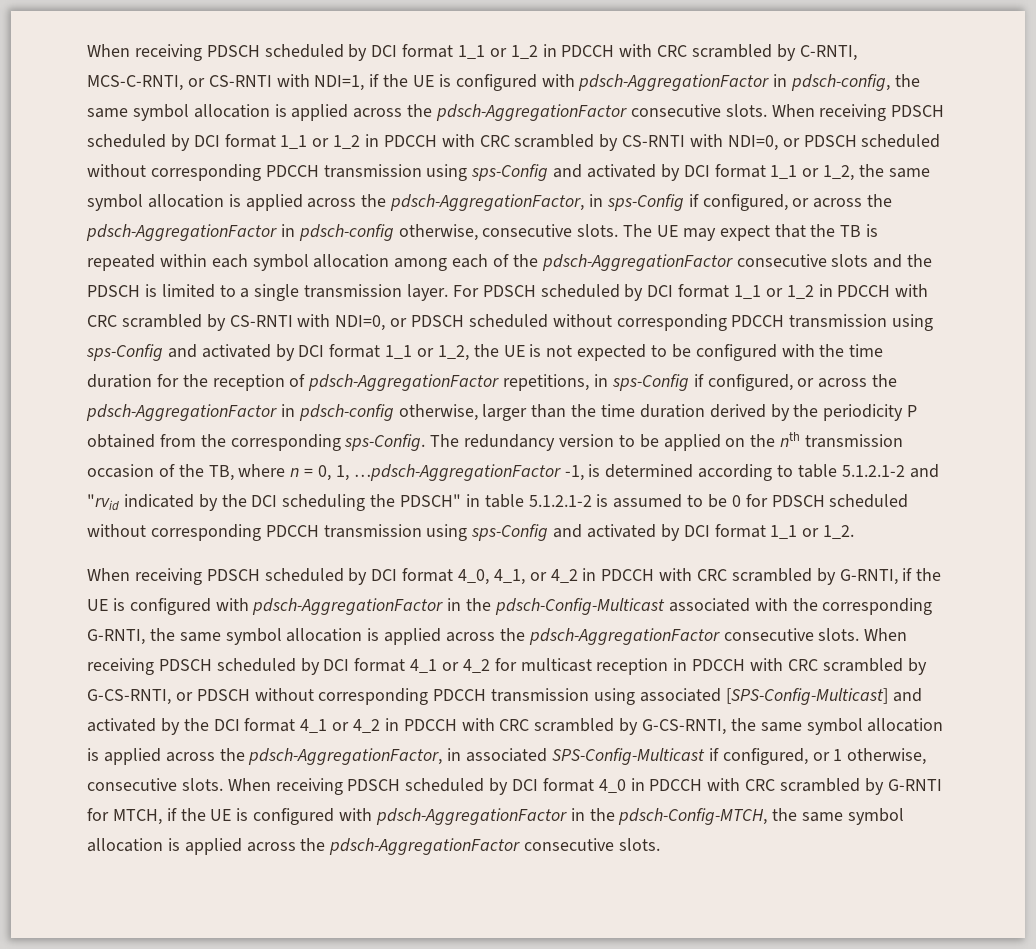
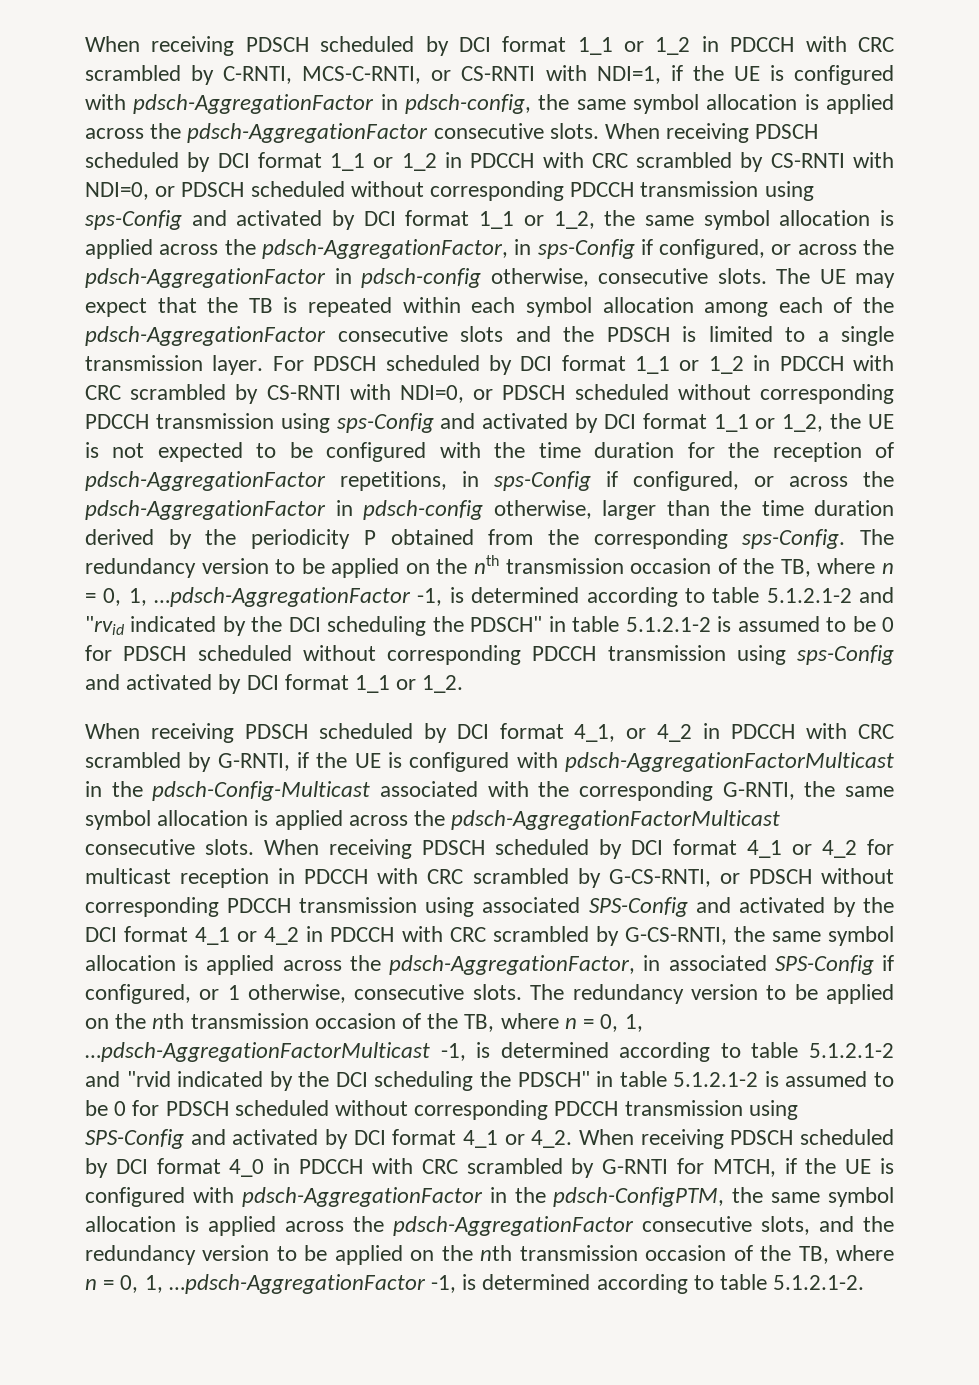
[458,569,490,585] 4_0, -> (564, 731) none
[252,598,444,615] pdsch-AggregationFactor -> [565,752,894,772] pdsch-AggregationFactorMulticast
[528,628,720,645] pdsch-AggregationFactor -> [451,810,781,830] pdsch-AggregationFactorMulticast
[725,688,888,705] [SPS-Config-Multicast] -> [588,897,688,917] SPS-Config
[552,748,706,765] SPS-Config-Multicast -> [774,955,874,975] SPS-Config
(223, 784) none -> [530,984,895,1004] [85,1013,643,1032] [85,1042,894,1062] [85,1071,894,1091] [85,1100,798,1120] [85,1129,573,1149] The redundancy version to be applied on the nth transmission occasion of the TB, where n = 0, 1, …pdsch-AggregationFactorMulticast -1, is determined according to table 5.1.2.1-2 and "rvid indicated by the DCI scheduling the PDSCH" in table 5.1.2.1-2 is assumed to be 0 for PDSCH scheduled without corresponding PDCCH transmission using SPS-Config and activated by DCI format 4_1 or 4_2.
[618,808,768,825] pdsch-Config-MTCH, -> [553,1187,725,1207] pdsch-ConfigPTM,
[619,838,661,851] slots. -> [761,1216,894,1235] [85,1245,894,1265] [85,1274,865,1294] slots, and the redundancy version to be applied on the nth transmission occasion of the TB, where n = 0, 1, …pdsch-AggregationFactor -1, is determined according to table 5.1.2.1-2.

